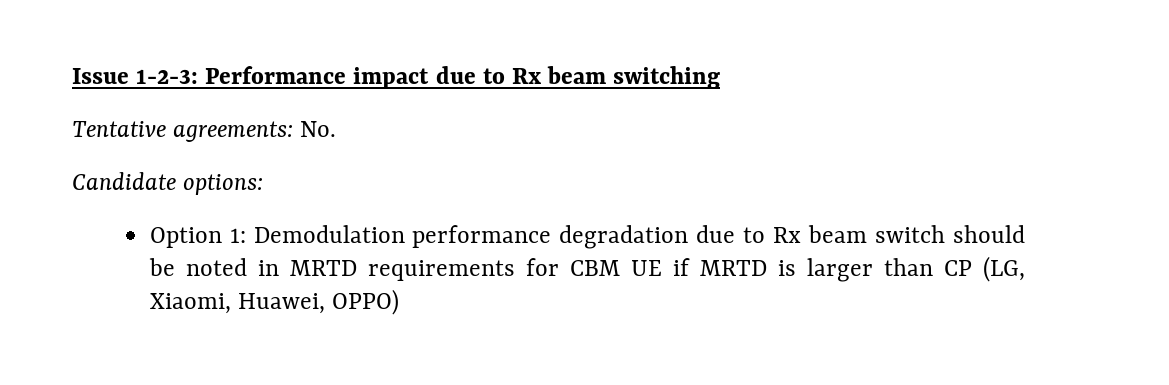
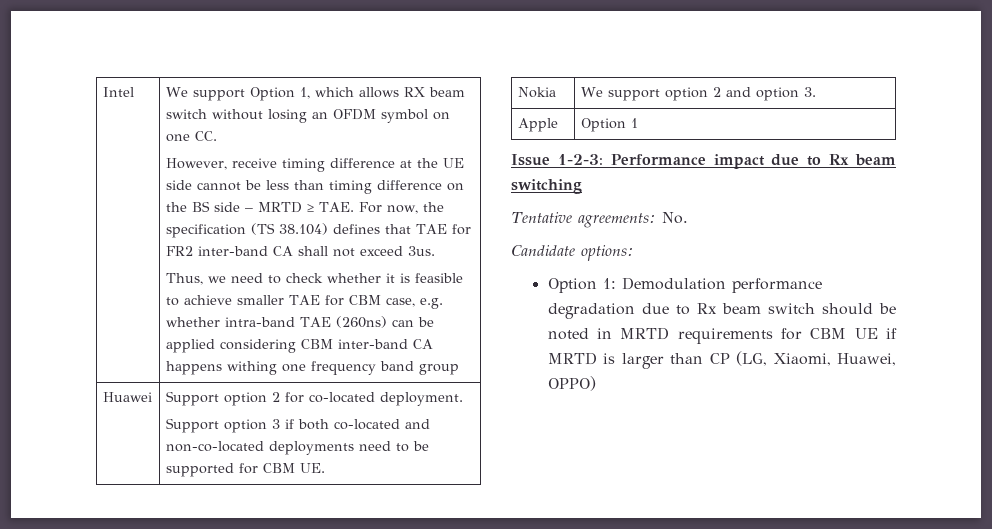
(72, 76) none -> [102,87,134,97] [165,87,465,101] [165,109,450,123] [165,131,217,142] [165,158,464,172] [165,180,464,194] [165,201,444,214] [165,223,471,238] [165,246,435,257] [165,273,463,285] [165,295,443,309] [165,316,434,328] [165,339,433,353] [165,361,459,375] [102,392,152,402] [165,391,463,406] [165,418,430,433] [165,441,429,455] [165,463,325,477] [517,87,556,98] [580,87,816,101] [517,118,558,132] [580,118,638,132] Intel | We support Option 1, which allows RX beam switch without losing an OFDM symbol on one CC. // However, receive timing difference at the UE side cannot be less than timing difference on the BS side – MRTD ≥ TAE. For now, the specification (TS 38.104) defines that TAE for FR2 inter-band CA shall not exceed 3us. // Thus, we need to check whether it is feasible to achieve smaller TAE for CBM case, e.g. whether intra-band TAE (260ns) can be applied considering CBM inter-band CA happens withing one frequency band group // Huawei | Support option 2 for co-located deployment. // Support option 3 if both co-located and non-co-located deployments need to be supported for CBM UE. // Nokia | We support option 2 and option 3. // Apple | Option 1 //

